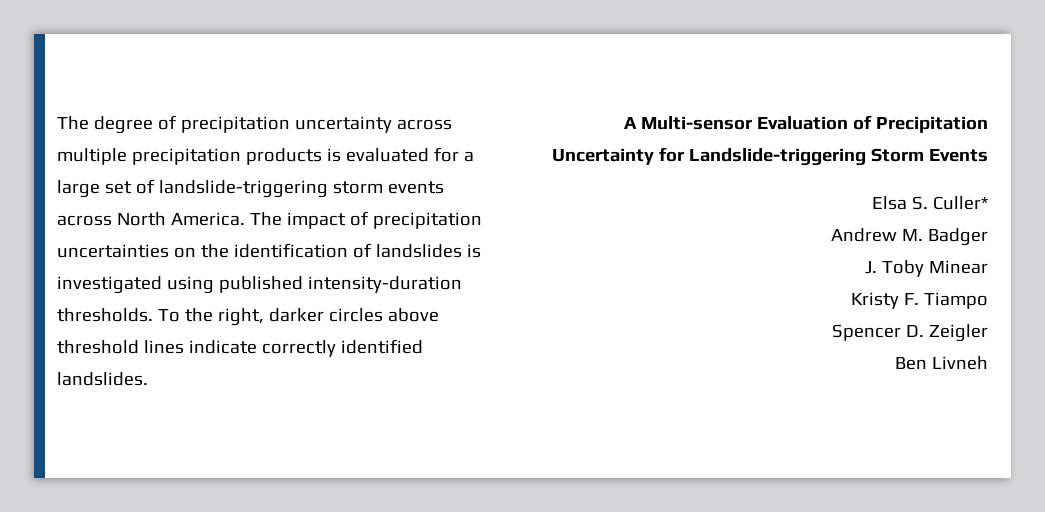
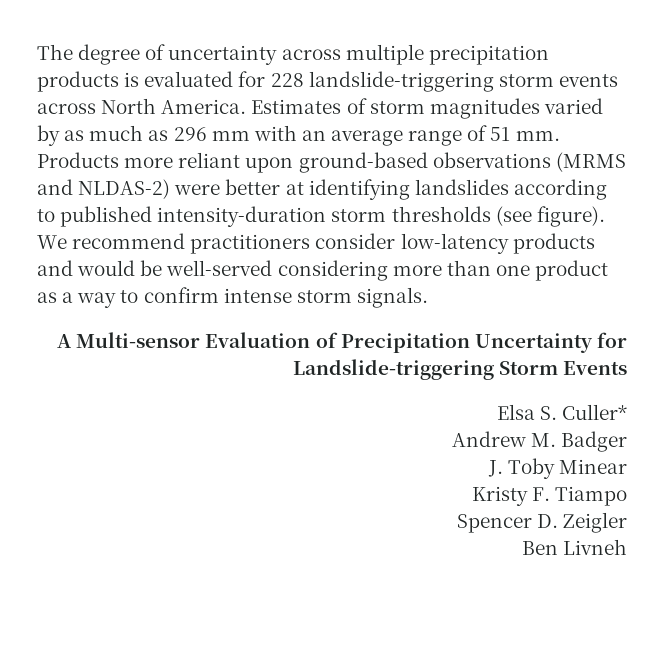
[180,116,290,133] precipitation -> (166, 52) none
[463,151,474,162] [57,179,155,198] a large set of -> [270,73,304,87] 228
[249,211,482,229] [57,243,481,258] [57,276,462,294] [57,308,439,326] [57,339,423,357] [57,372,148,386] The impact of precipitation uncertainties on the identification of landslides is investigated using published intensity-duration thresholds. To the right, darker circles above threshold lines indicate correctly identified landslides. -> [251,98,603,119] [37,125,560,146] [37,152,626,173] [37,179,607,200] [37,206,605,227] [37,233,595,254] [37,260,609,281] [37,287,428,308] Estimates of storm magnitudes varied by as much as 296 mm with an average range of 51 mm. Products more reliant upon ground-based observations (MRMS and NLDAS-2) were better at identifying landslides according to published intensity-duration storm thresholds (see figure). We recommend practitioners consider low-latency products and would be well-served considering more than one product as a way to confirm intense storm signals.

